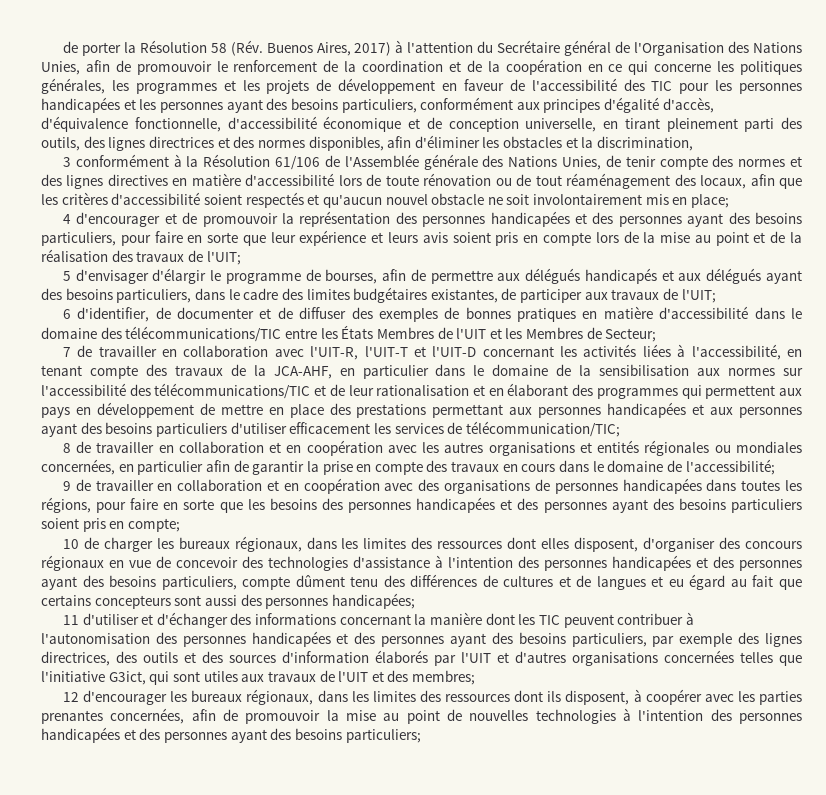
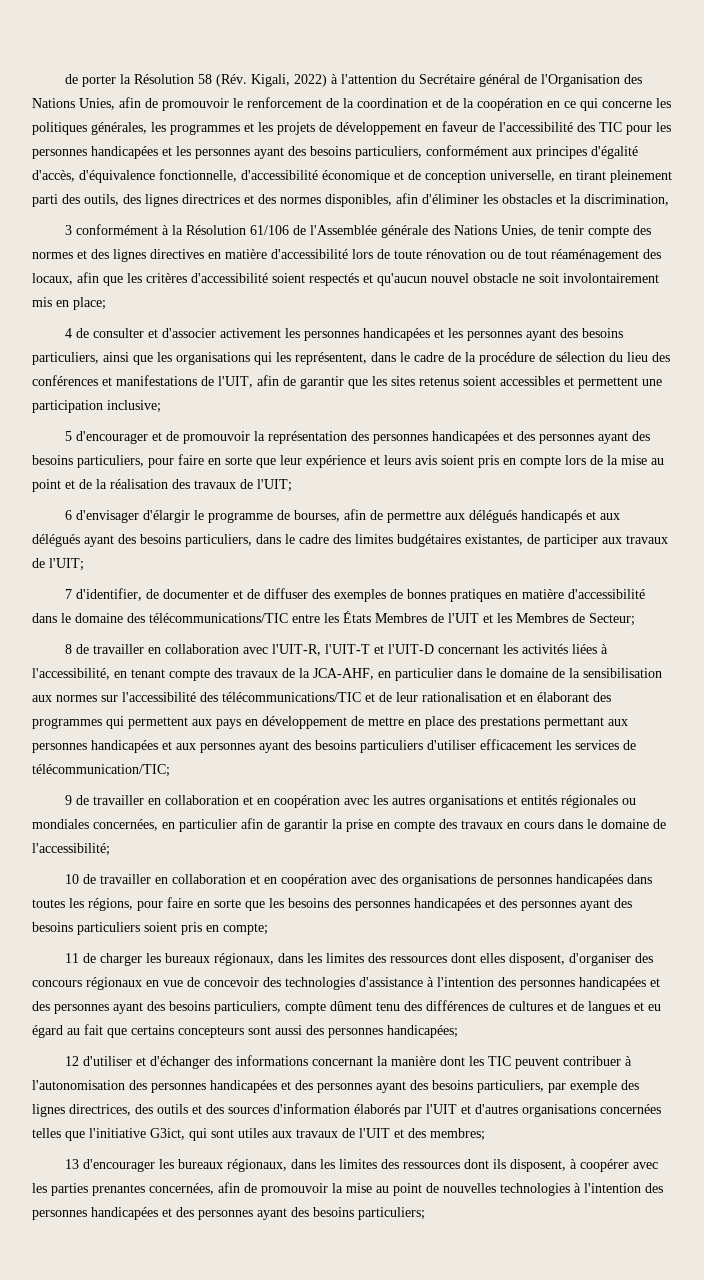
[266,42,392,56] Buenos Aires, 2017) -> [251,74,328,87] Kigali, 2022)
(71, 219) none -> [76,328,624,341] [32,352,670,365] [32,375,662,389] [32,400,161,413] [65,431,73,441] de consulter et d'associer activement les personnes handicapées et les personnes ayant des besoins particuliers, ainsi que les organisations qui les représentent, dans le cadre de la procédure de sélection du lieu des conférences et manifestations de l'UIT, afin de garantir que les sites retenus soient accessibles et permettent une participation inclusive; // 5
[62,271,71,281] 5 -> [65,510,73,520] 6
[62,309,71,319] 6 -> [65,589,73,599] 7
[62,347,71,357] 7 -> [65,644,73,654] 8
[62,443,71,453] 8 -> [65,795,73,805] 9
[62,481,71,491] 9 -> [65,874,80,884] 10
[62,539,79,549] 10 -> [65,953,80,963] 11
[62,615,79,625] 11 -> [65,1056,80,1066] 12
[62,692,79,702] 12 -> [65,1159,80,1169] 13

